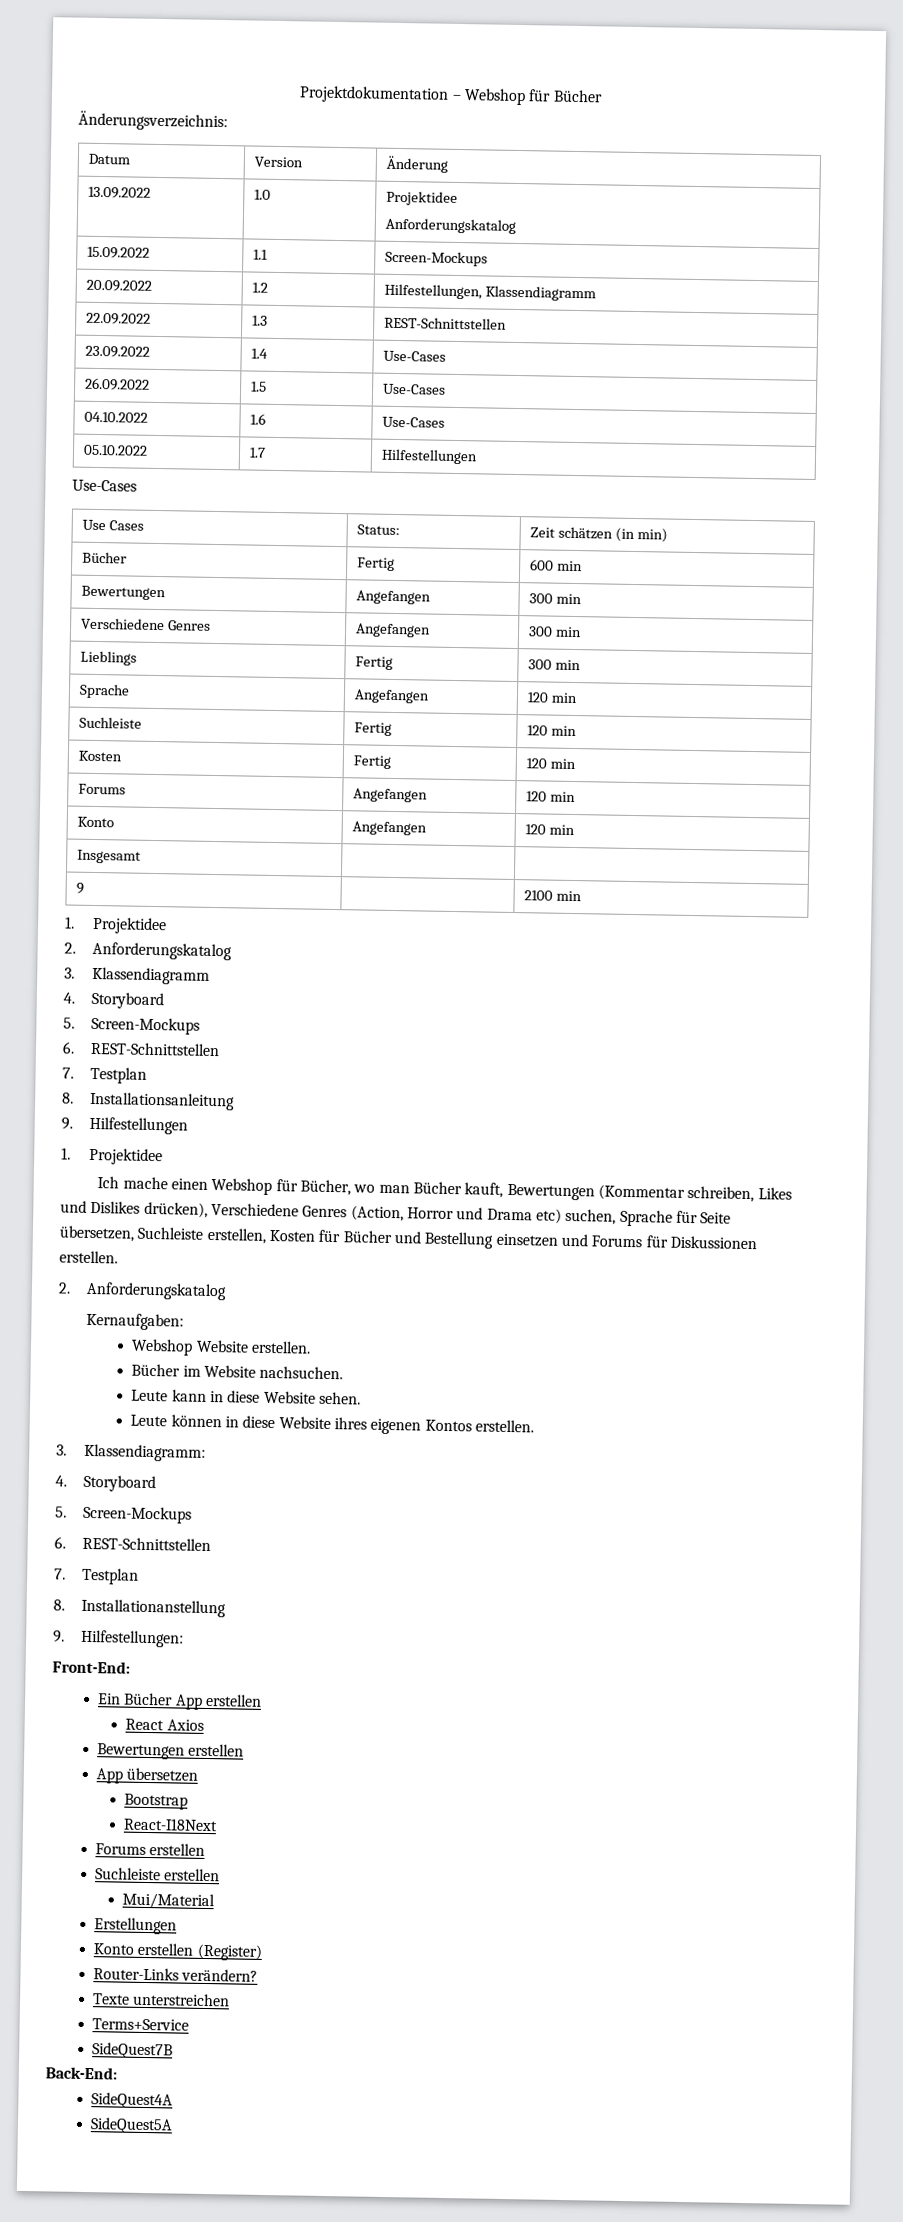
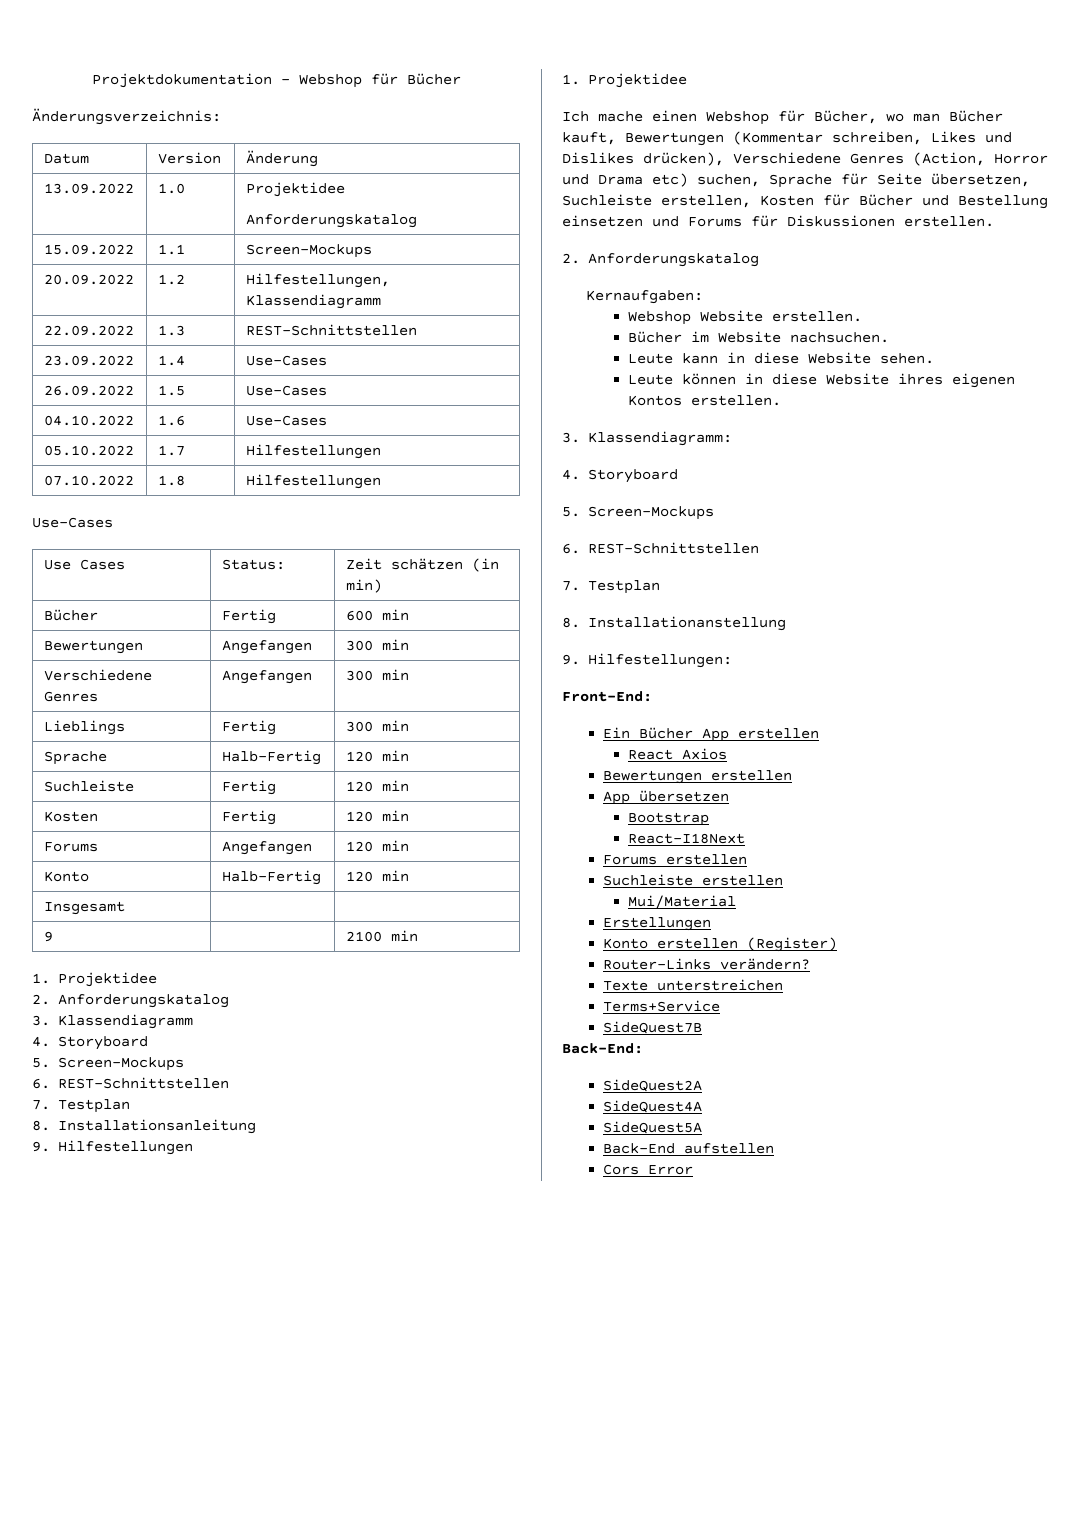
(479, 456) none -> [43,475,134,486] [157,475,185,486] [245,474,381,489] // 07.10.2022 | 1.8 | Hilfestellungen
[354,689,431,704] Angefangen -> [221,750,321,765] Halb-Fertig
[352,821,428,836] Angefangen -> [221,870,321,885] Halb-Fertig
(117, 2073) none -> [603,1079,703,1092] // SideQuest2A
(173, 2125) none -> [603,1143,775,1154] [603,1164,694,1175] // Back-End aufstellen // Cors Error

